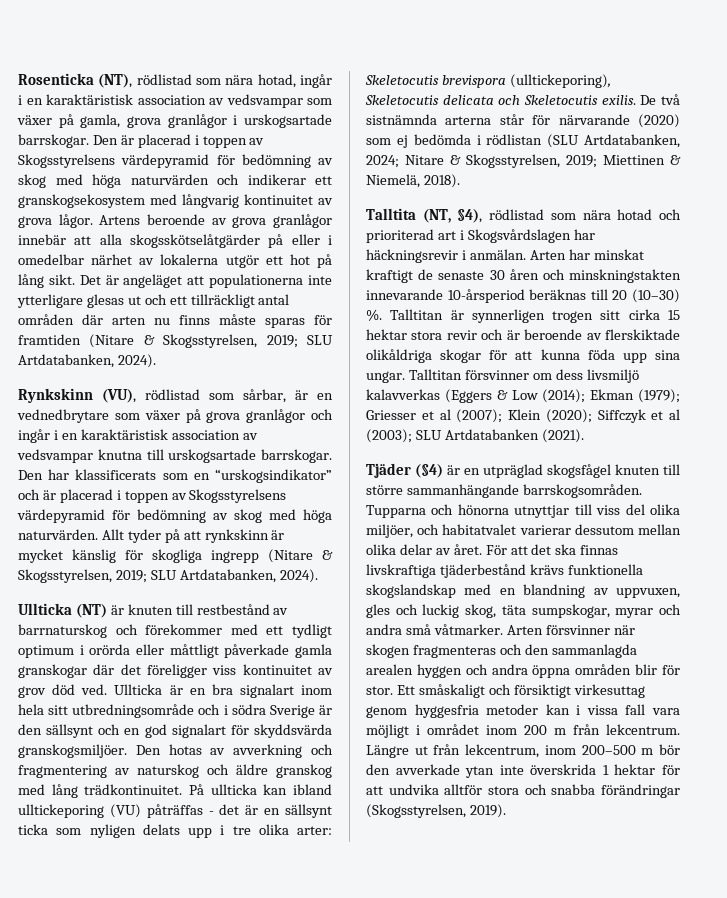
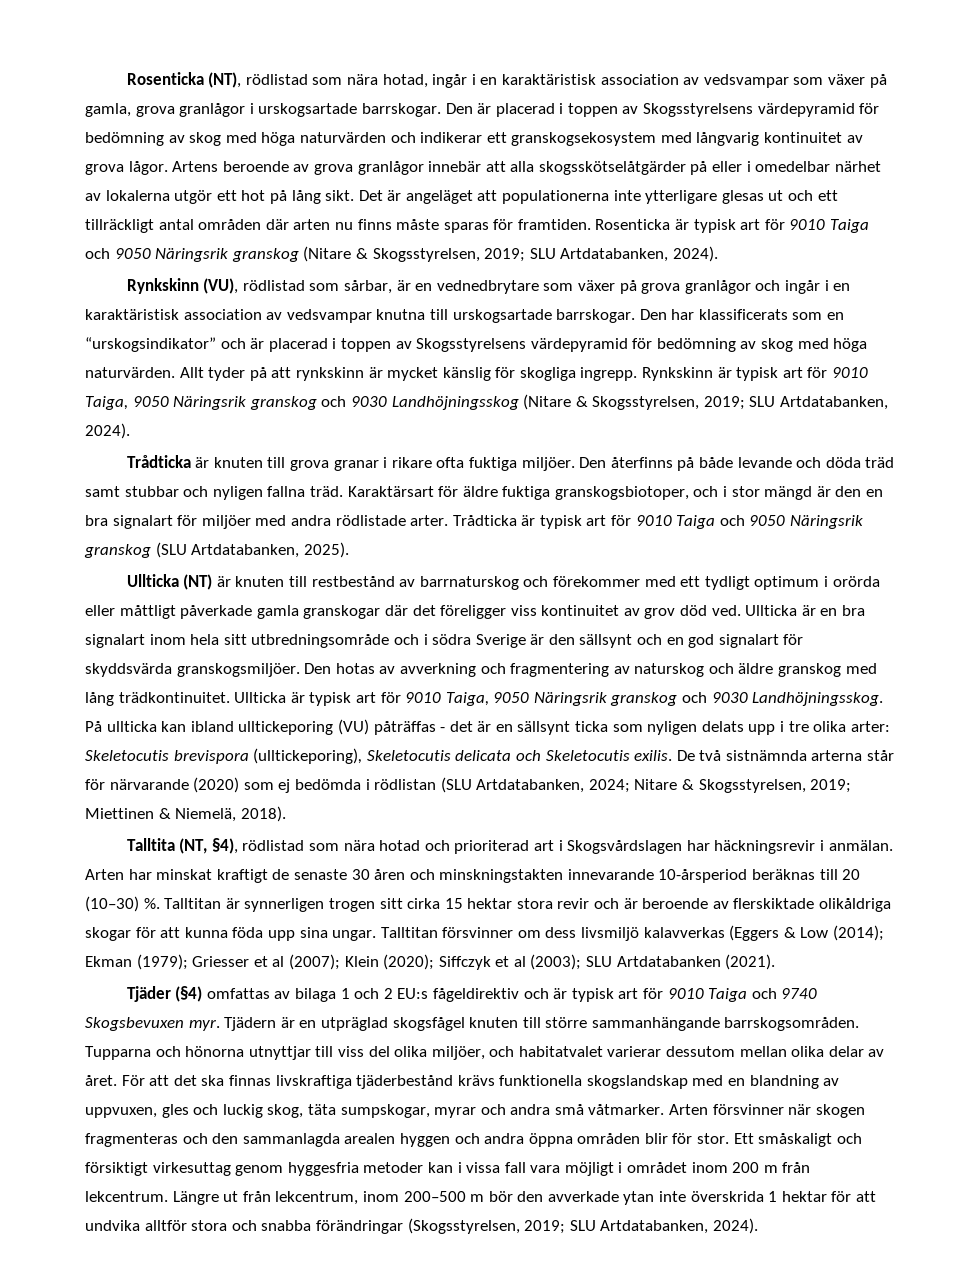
[18,334,81,345] framtiden -> [517,219,870,233] [85,248,299,262] framtiden. Rosenticka är typisk art för 9010 Taiga och 9050 Näringsrik granskog
[211,549,333,563] [18,569,318,583] ingrepp (Nitare & Skogsstyrelsen, 2019; SLU Artdatabanken, 2024). -> [580,367,869,381] [85,394,889,410] [85,423,130,439] [126,455,895,471] [85,486,884,500] [85,515,864,529] [84,542,349,558] ingrepp. Rynkskinn är typisk art för 9010 Taiga, 9050 Näringsrik granskog och 9030 Landhöjningsskog (Nitare & Skogsstyrelsen, 2019; SLU Artdatabanken, 2024). // Trådticka är knuten till grova granar i rikare ofta fuktiga miljöer. Den återfinns på både levande och döda träd samt stubbar och nyligen fallna träd. Karaktärsart för äldre fuktiga granskogsbiotoper, och i stor mängd är den en bra signalart för miljöer med andra rödlistade arter. Trådticka är typisk art för 9010 Taiga och 9050 Näringsrik granskog (SLU Artdatabanken, 2025).
(183, 789) none -> [234,692,884,706] Ullticka är typisk art för 9010 Taiga, 9050 Näringsrik granskog och 9030 Landhöjningsskog.
(443, 471) none -> [206,988,818,1002] [85,1017,277,1031] omfattas av bilaga 1 och 2 EU:s fågeldirektiv och är typisk art för 9010 Taiga och 9740 Skogsbevuxen myr. Tjädern
[469,804,506,818] 2019). -> [524,1218,758,1234] 2019; SLU Artdatabanken, 2024).

